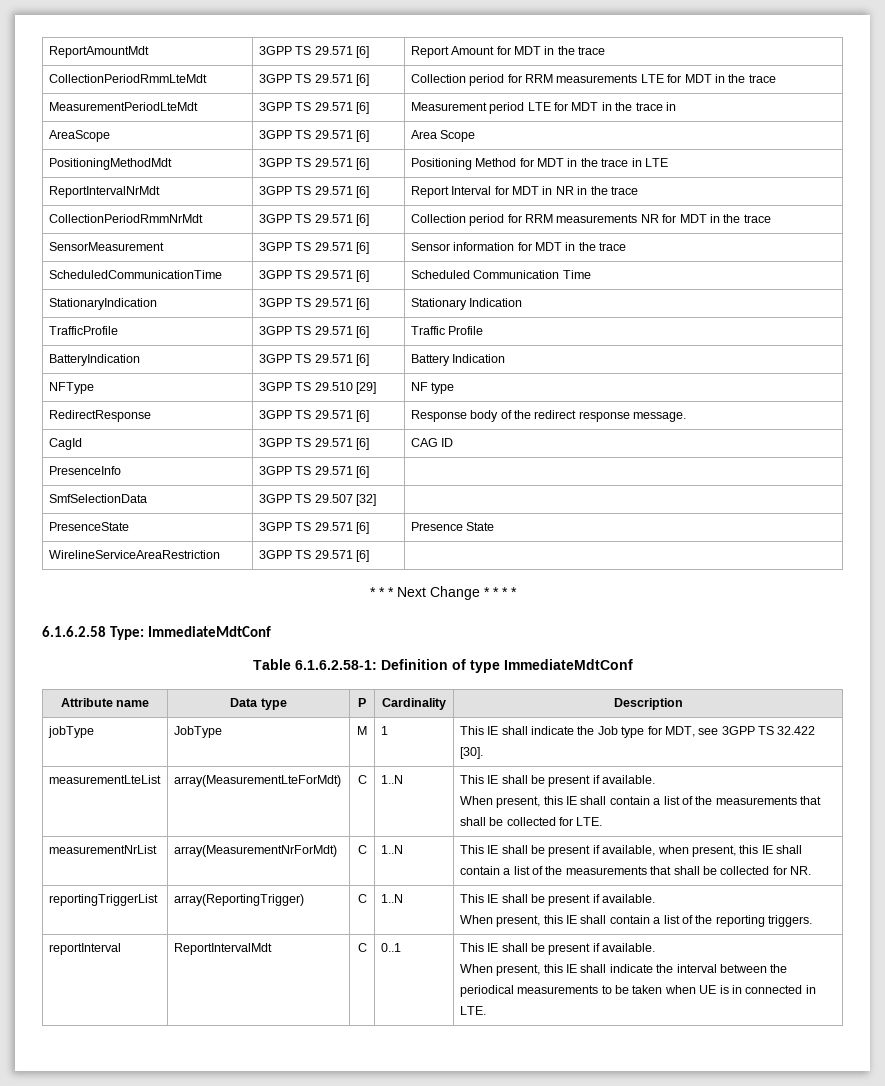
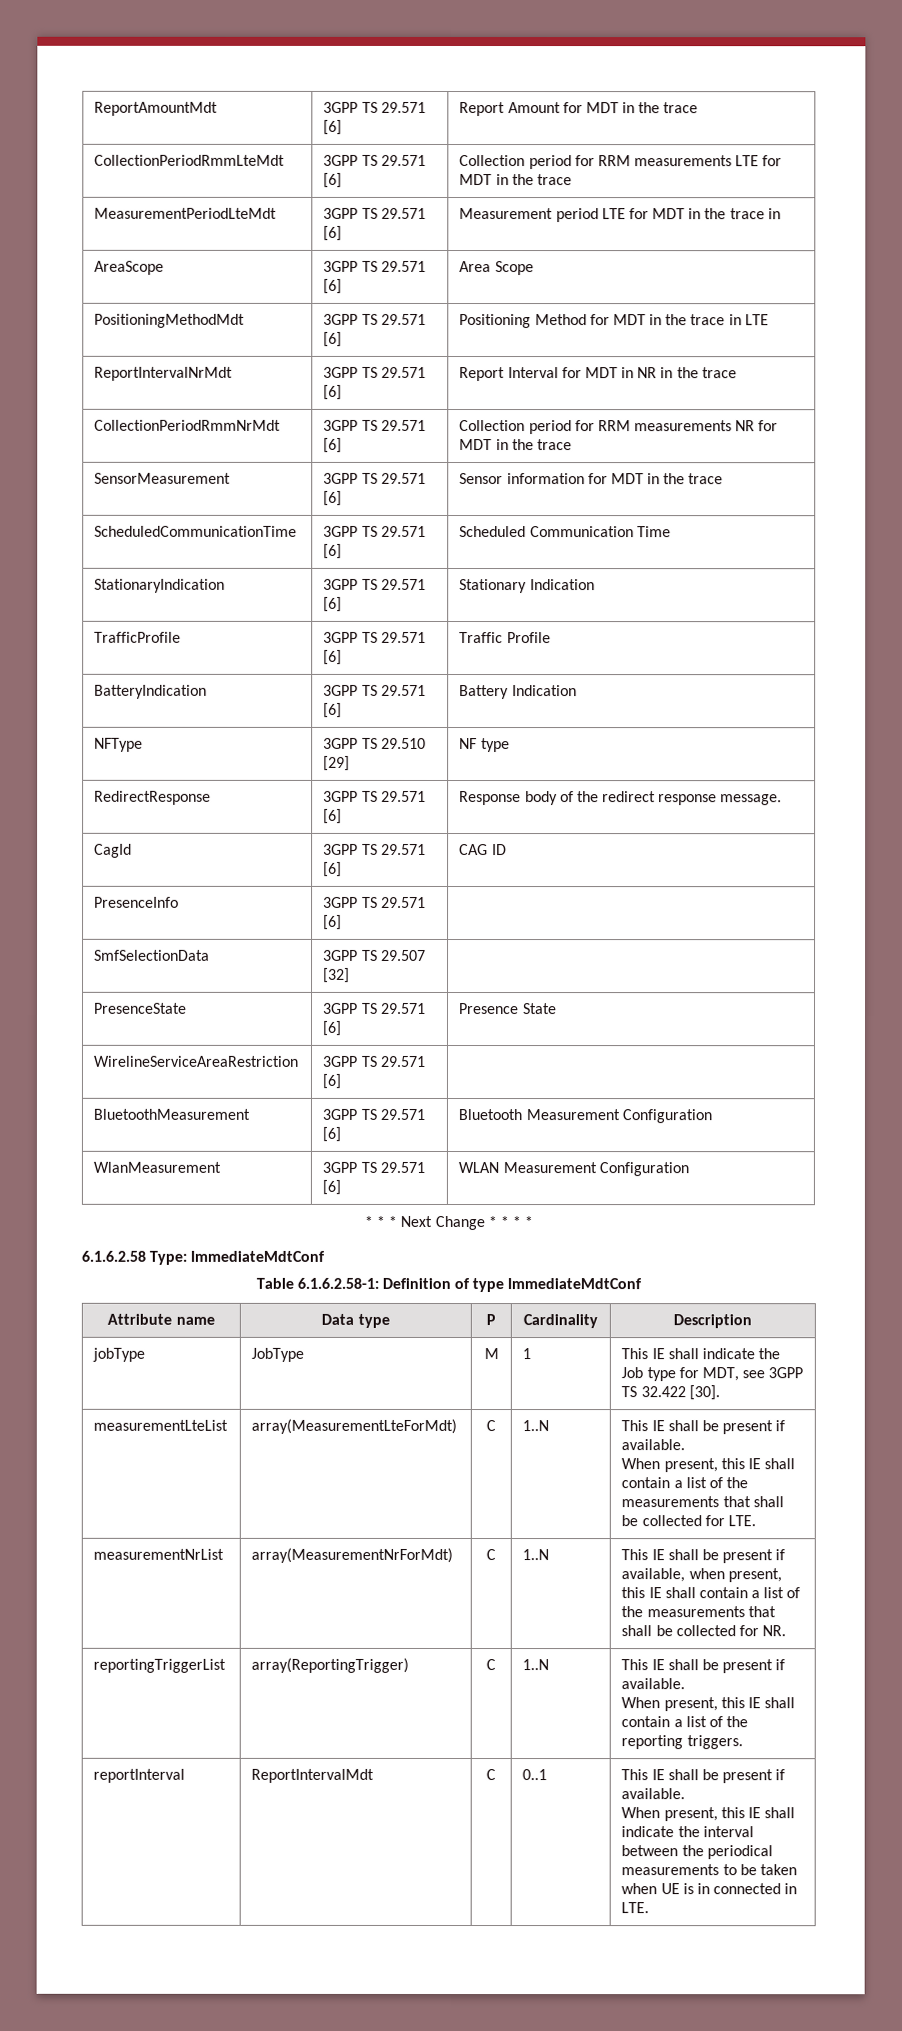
(370, 556) none -> [93,1108,251,1120] [322,1108,425,1120] [322,1126,342,1142] [458,1109,712,1124] [93,1161,222,1173] [322,1161,425,1173] [322,1179,342,1195] [458,1162,689,1177] // BluetoothMeasurement | 3GPP TS 29.571 [6] | Bluetooth Measurement Configuration // WlanMeasurement | 3GPP TS 29.571 [6] | WLAN Measurement Configuration

